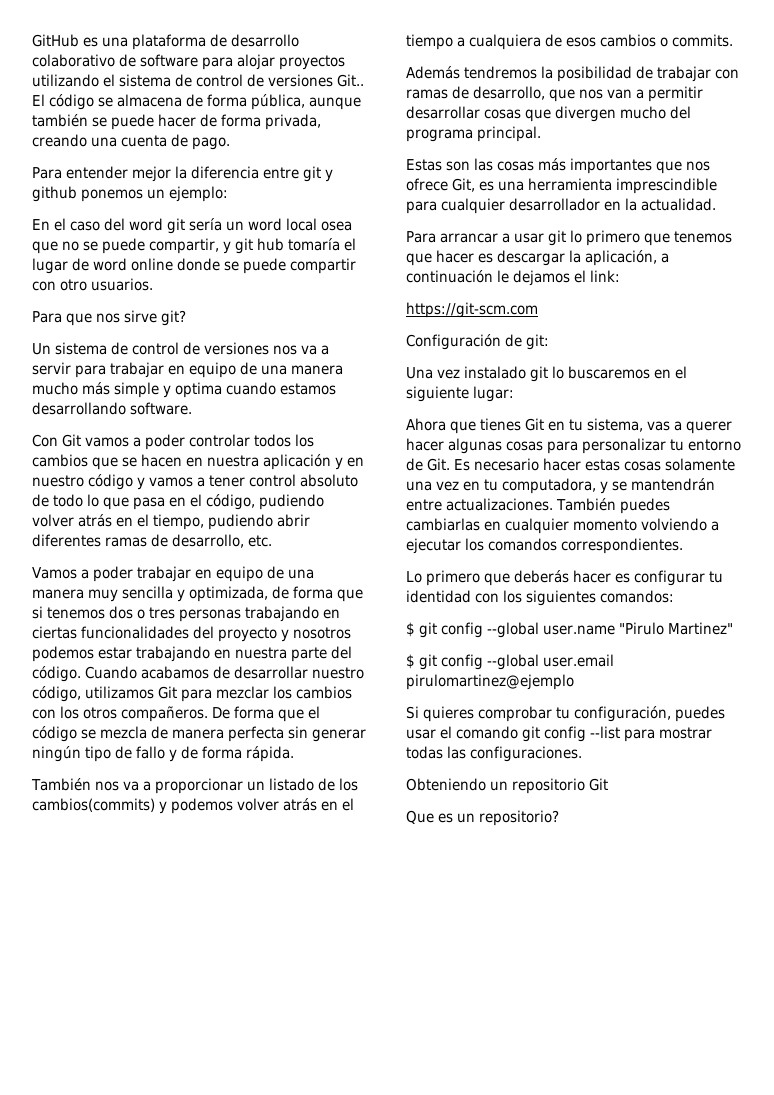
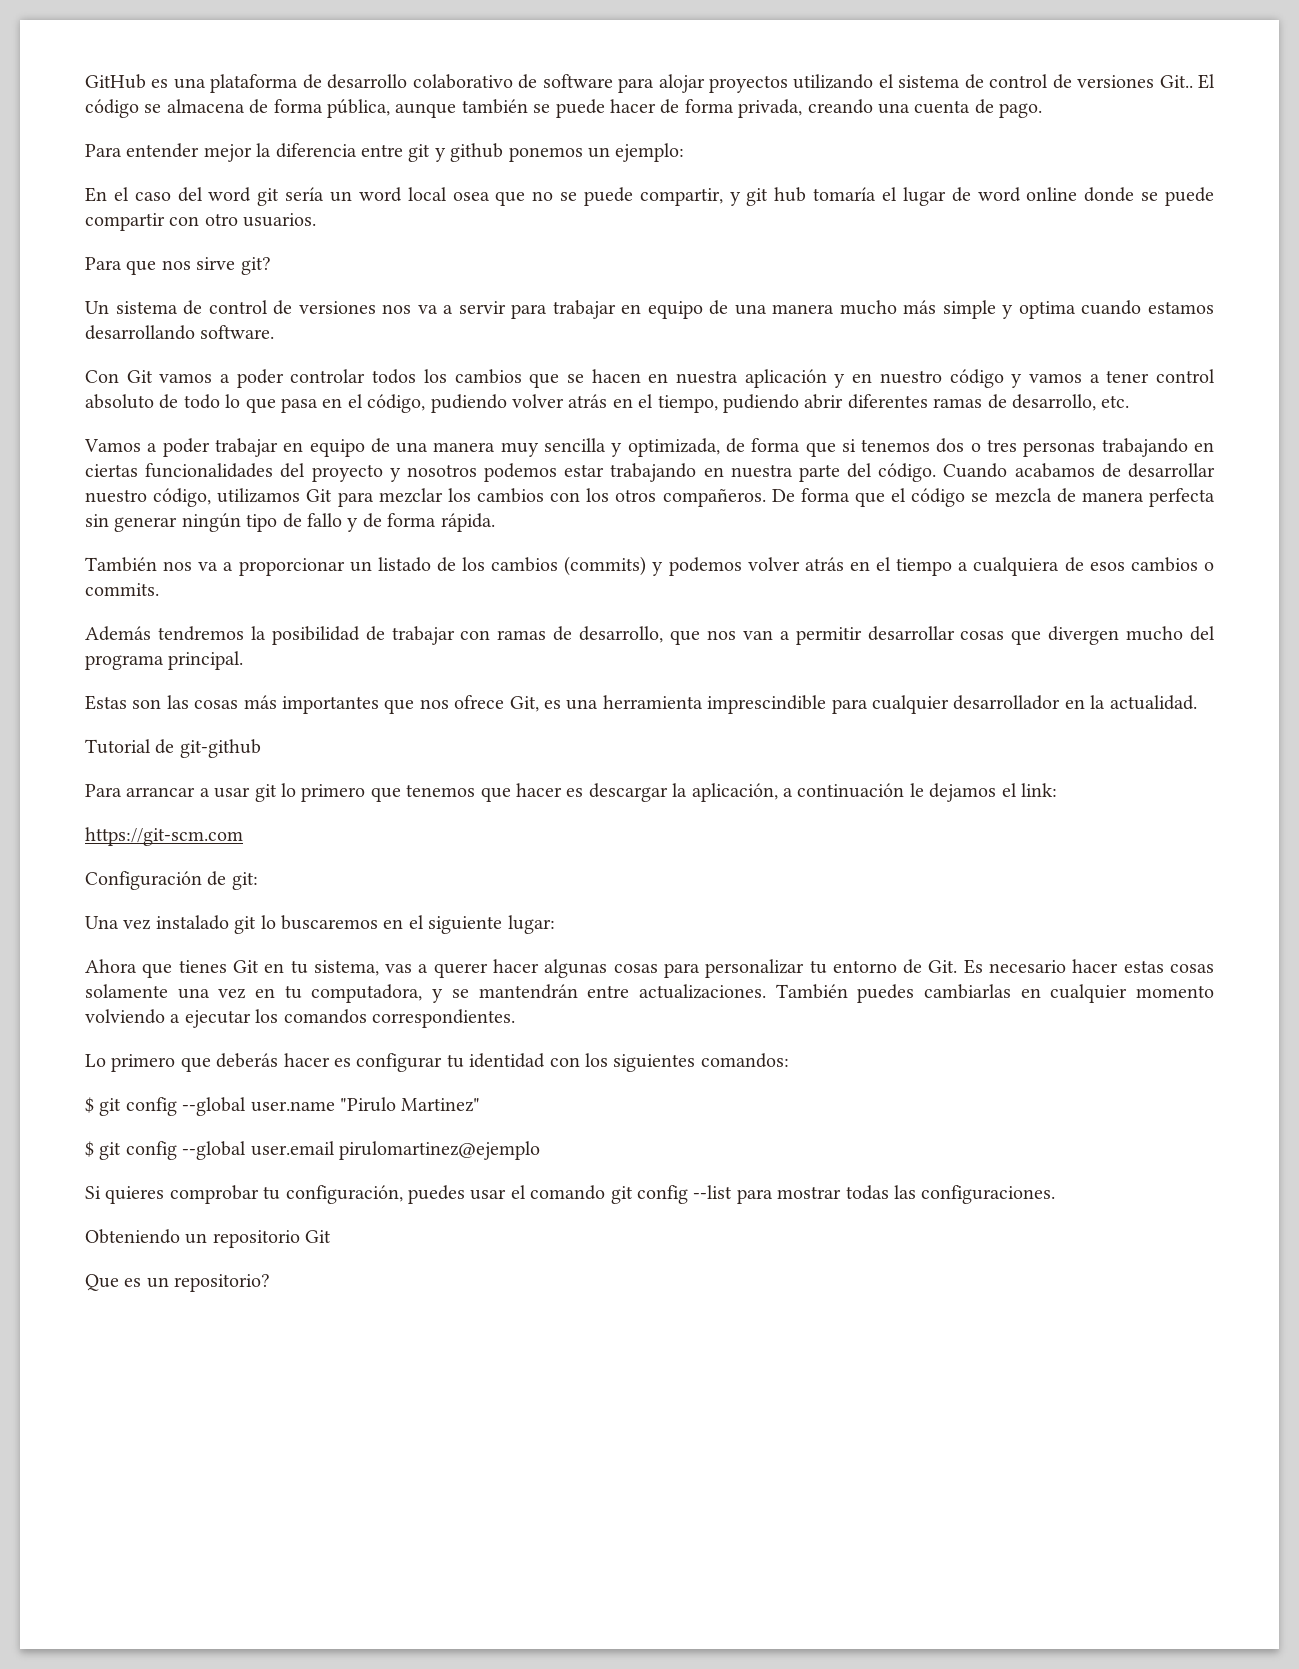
[32,798,155,812] cambios(commits) -> [491,556,647,576] cambios (commits)
(716, 204) none -> [85,739,261,758] // Tutorial de git-github

